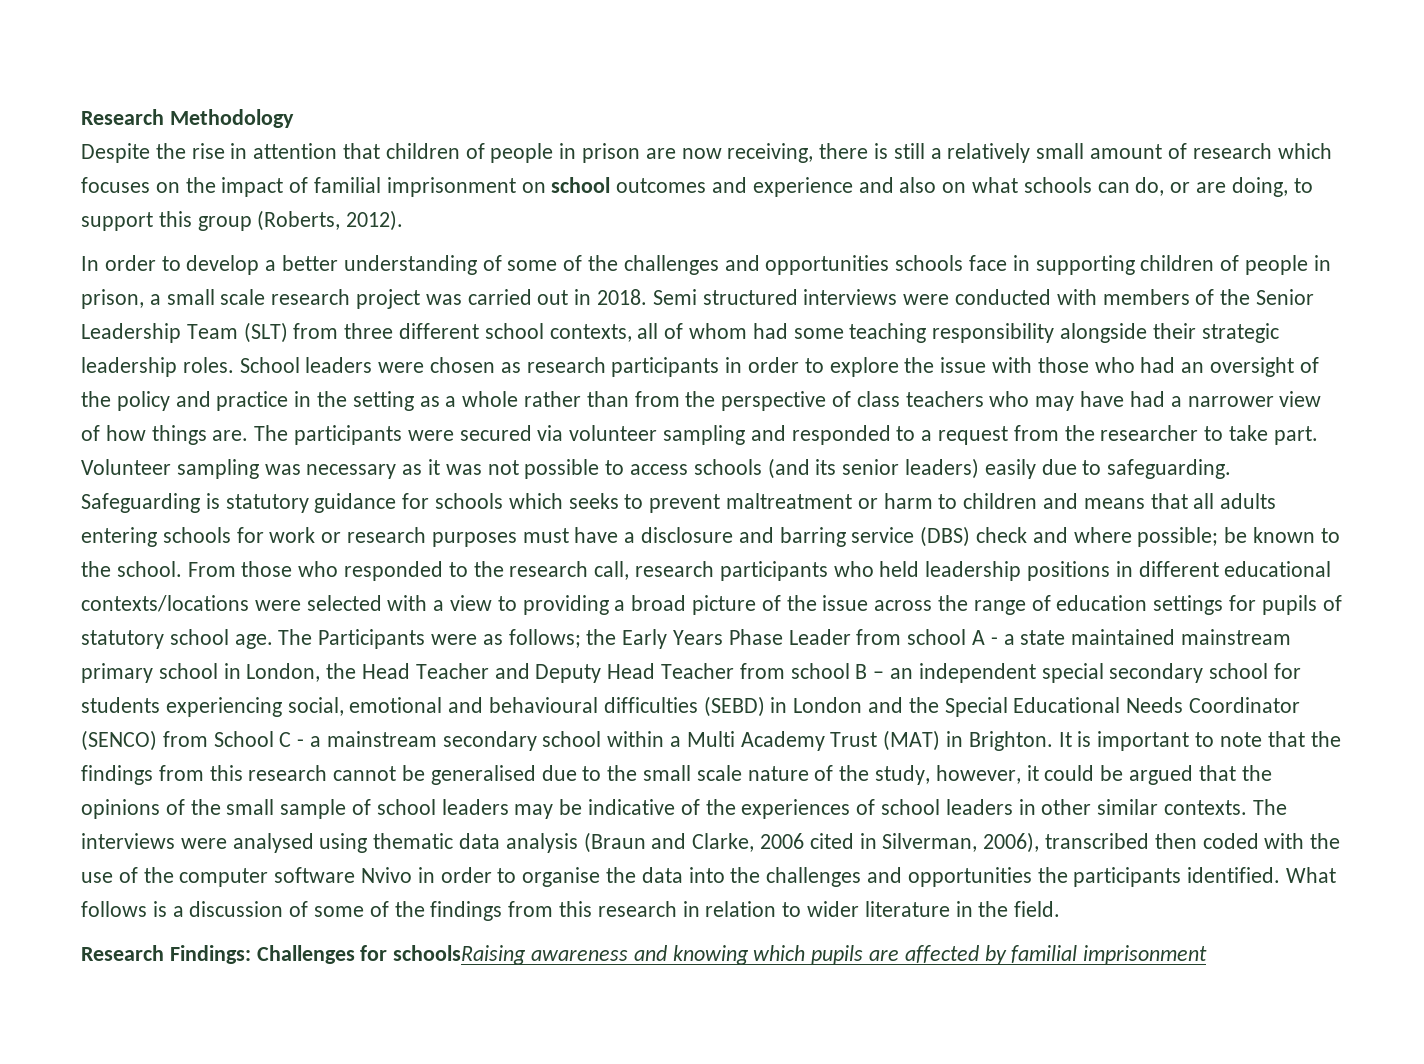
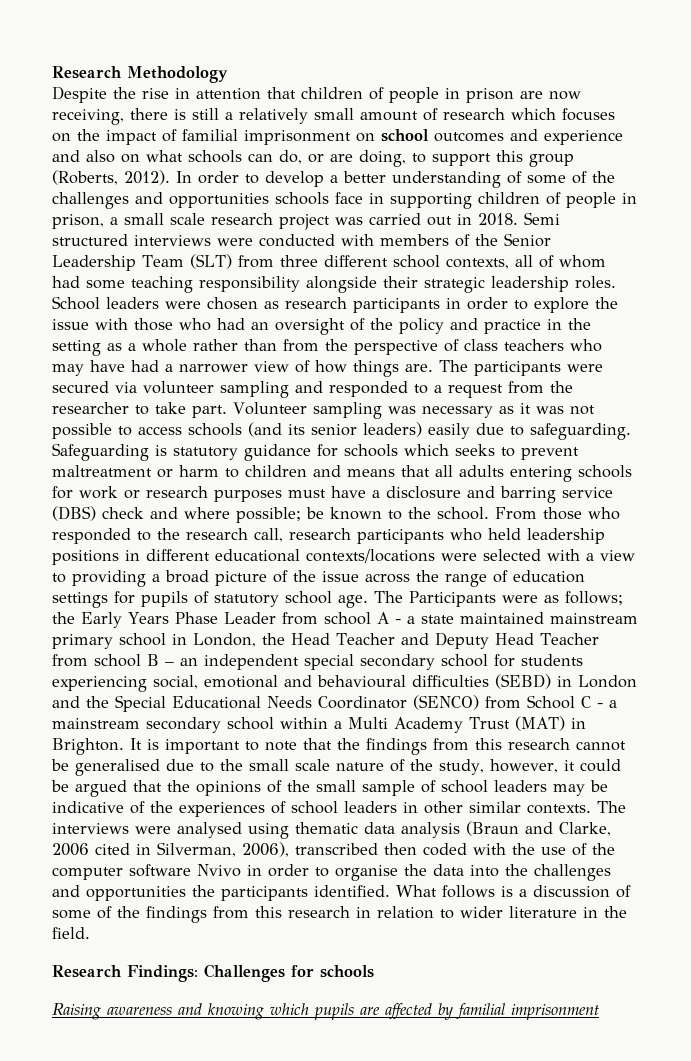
(404, 220) // -> (170, 177) none
[393,945,527,965] schoolsRaising -> [320,965,374,978] [52,1003,101,1020] schools // Raising

